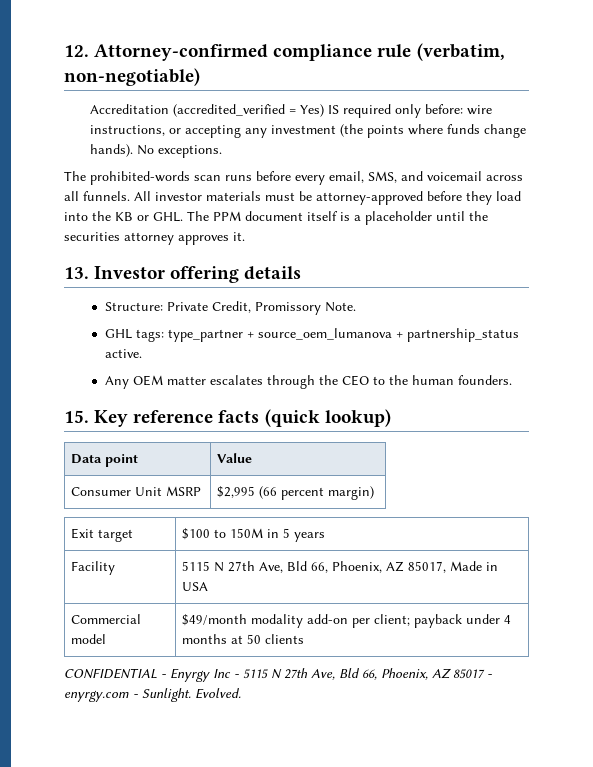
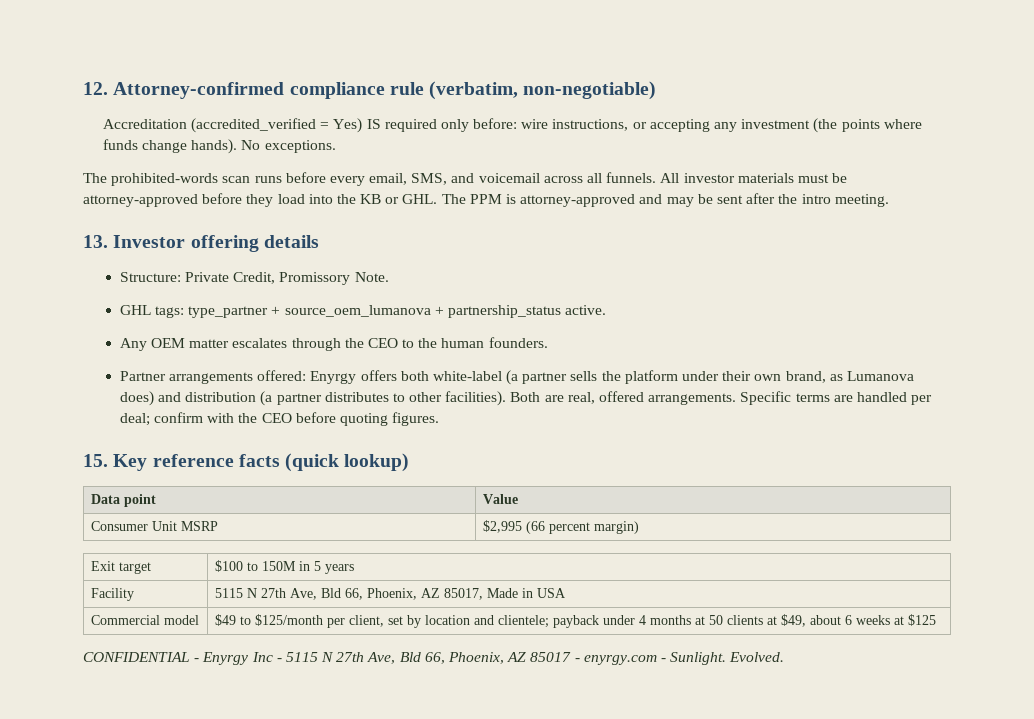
[245,211,488,225] [64,232,245,245] document itself is a placeholder until the securities attorney approves it. -> [506,193,889,207] is attorney-approved and may be sent after the intro meeting.
(512, 380) none -> [119,370,914,385] [119,391,933,406] [119,412,440,426] // Partner arrangements offered: Enyrgy offers both white-label (a partner sells the platform under their own brand, as Lumanova does) and distribution (a partner distributes to other facilities). Both are real, offered arrangements. Specific terms are handled per deal; confirm with the CEO before quoting figures.
[182,614,411,628] $49/month modality add-on per client; -> [214,614,549,628] $49 to $125/month per client, set by location and clientele;
(305, 639) none -> [766,614,936,627] at $49, about 6 weeks at $125

